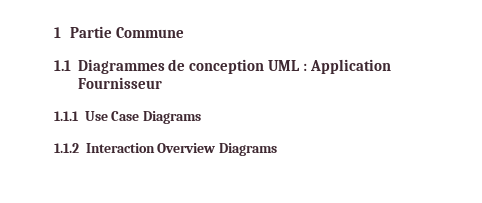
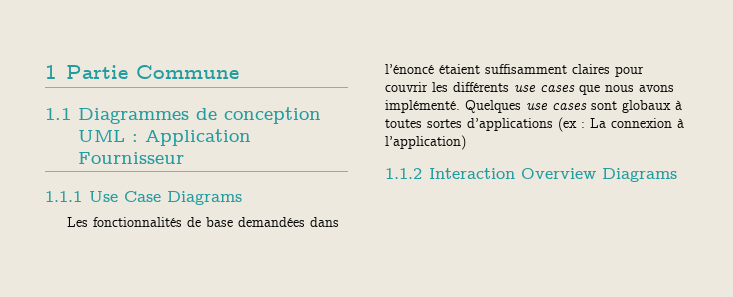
(201, 117) none -> [67,217,340,227] [385,64,644,77] [385,82,674,95] [385,100,682,113] [385,117,684,132] [385,135,466,150] // Les fonctionnalités de base demandées dans l’énoncé étaient suffisamment claires pour couvrir les différents use cases que nous avons implémenté. Quelques use cases sont globaux à toutes sortes d’applications (ex : La connexion à l’application)

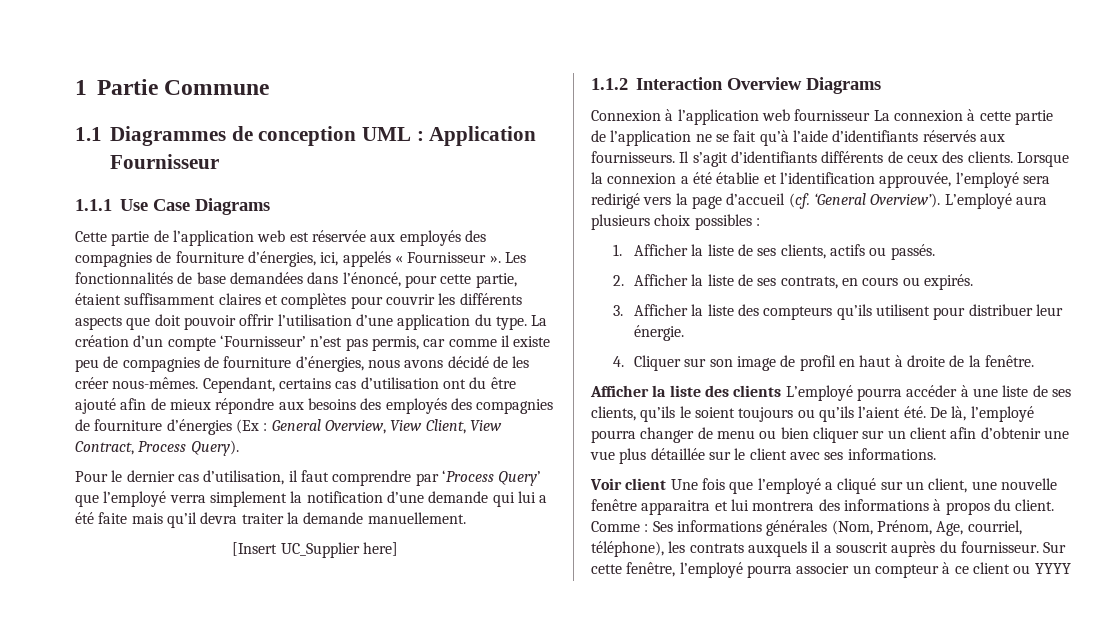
(242, 198) none -> [75,230,486,246] [75,251,501,267] Cette partie de l’application web est réservée aux employés des compagnies de fourniture d’énergies, ici, appelés « Fournisseur ».
[385,64,434,74] l’énoncé -> [342,272,517,288] l’énoncé, pour cette partie,
(610, 69) none -> [264,293,347,309] et complètes
[514,85,674,95] [385,100,682,113] [385,117,684,132] [385,135,466,150] [385,168,677,182] use cases que nous avons implémenté. Quelques use cases sont globaux à toutes sortes d’applications (ex : La connexion à l’application) // 1.1.2 Interaction Overview Diagrams -> [75,314,548,330] [75,335,551,351] [75,356,530,372] [75,377,516,393] [75,398,554,414] [75,419,502,435] [75,440,239,456] [75,470,542,486] [75,491,548,507] [75,512,466,528] [232,542,398,558] [591,77,881,94] [591,109,1053,125] [591,130,1005,146] [591,151,1069,167] [591,172,1050,188] [591,193,1047,209] [591,214,760,230] [612,244,935,260] [612,274,974,290] [612,304,1064,320] [634,325,685,341] [612,355,1035,371] [590,385,1071,401] [591,406,1034,422] [591,427,1069,443] [590,448,936,464] [590,478,1057,494] [591,499,1055,515] [591,520,1022,536] [591,541,1067,557] [591,562,1071,578] aspects que doit pouvoir offrir l’utilisation d’une application du type. La création d’un compte ‘Fournisseur’ n’est pas permis, car comme il existe peu de compagnies de fourniture d’énergies, nous avons décidé de les créer nous-mêmes. Cependant, certains cas d’utilisation ont du être ajouté afin de mieux répondre aux besoins des employés des compagnies de fourniture d’énergies (Ex : General Overview, View Client, View Contract, Process Query). // Pour le dernier cas d’utilisation, il faut comprendre par ‘Process Query’ que l’employé verra simplement la notification d’une demande qui lui a été faite mais qu’il devra traiter la demande manuellement. // [Insert UC_Supplier here] // 1.1.2 Interaction Overview Diagrams // Connexion à l’application web fournisseur La connexion à cette partie de l’application ne se fait qu’à l’aide d’identifiants réservés aux fournisseurs. Il s’agit d’identifiants différents de ceux des clients. Lorsque la connexion a été établie et l’identification approuvée, l’employé sera redirigé vers la page d’accueil (cf. ‘General Overview’). L’employé aura plusieurs choix possibles : // 1. Afficher la liste de ses clients, actifs ou passés. // 2. Afficher la liste de ses contrats, en cours ou expirés. // 3. Afficher la liste des compteurs qu’ils utilisent pour distribuer leur énergie. // 4. Cliquer sur son image de profil en haut à droite de la fenêtre. // Afficher la liste des clients L’employé pourra accéder à une liste de ses clients, qu’ils le soient toujours ou qu’ils l’aient été. De là, l’employé pourra changer de menu ou bien cliquer sur un client afin d’obtenir une vue plus détaillée sur le client avec ses informations. // Voir client Une fois que l’employé a cliqué sur un client, une nouvelle fenêtre apparaitra et lui montrera des informations à propos du client. Comme : Ses informations générales (Nom, Prénom, Age, courriel, téléphone), les contrats auxquels il a souscrit auprès du fournisseur. Sur cette fenêtre, l’employé pourra associer un compteur à ce client ou YYYY

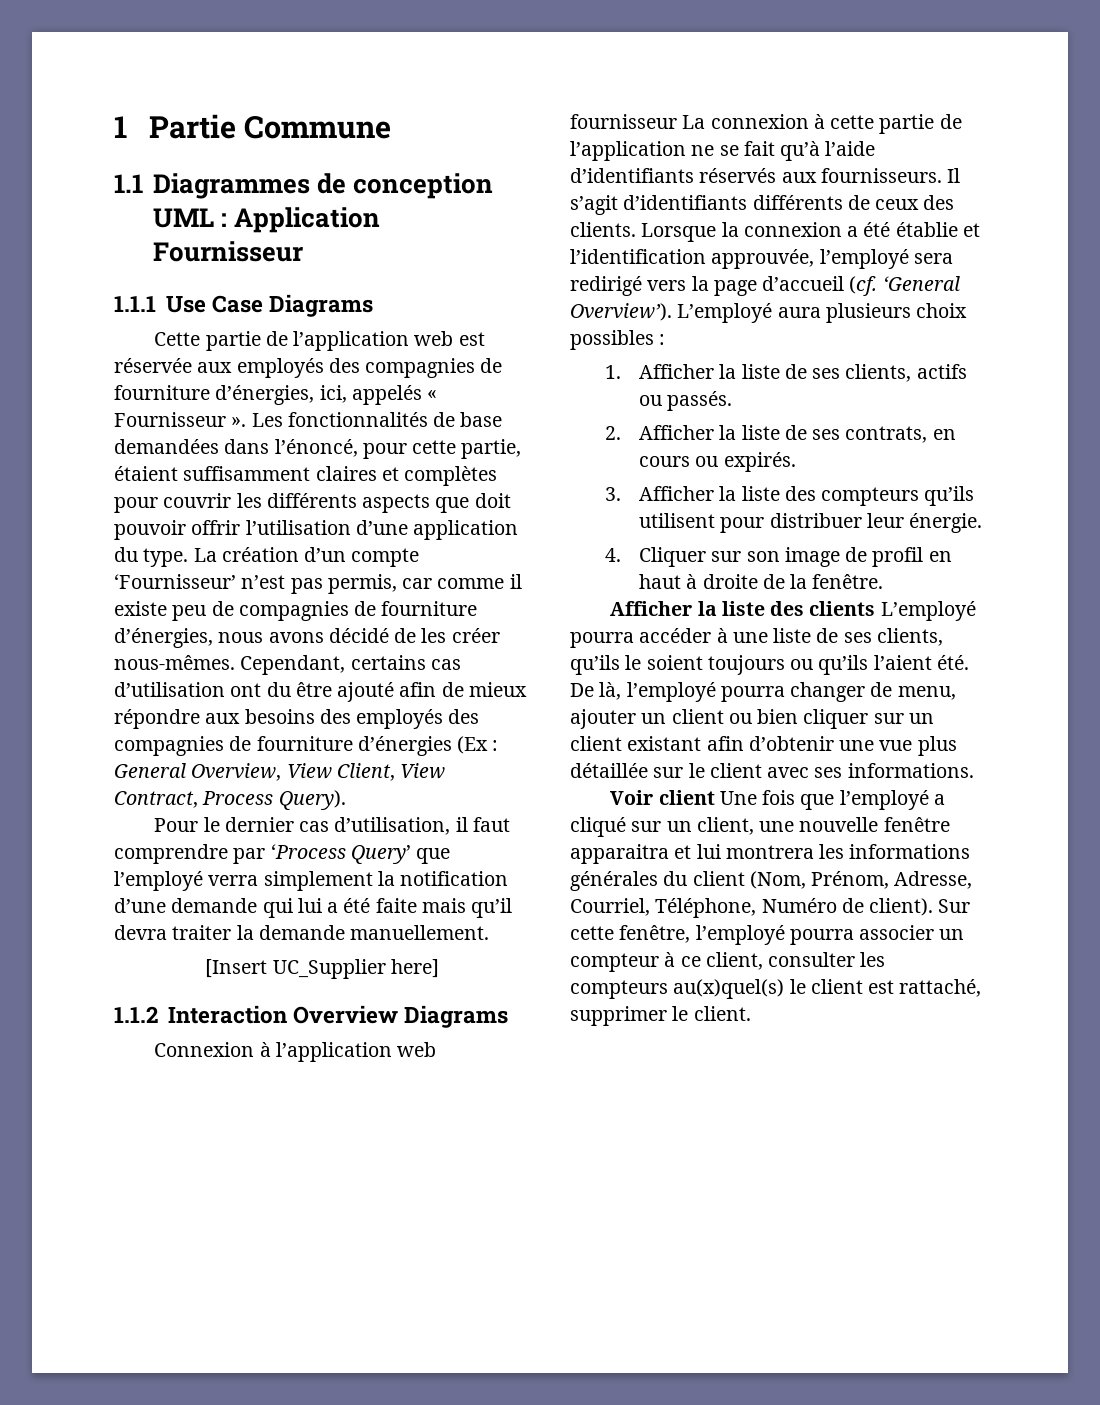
[716,430,755,439] menu -> [897,686,956,700] [570,709,724,729] menu, ajouter un client
(947, 433) none -> [627,736,702,751] existant
[818,499,1055,515] [591,520,1022,536] [591,541,1039,557] des informations à propos du client. Comme : Ses informations générales (Nom, Prénom, Age, courriel, téléphone), les contrats auxquels il a souscrit auprès du fournisseur. -> [819,844,971,859] [570,871,973,891] [570,898,934,918] les informations générales du client (Nom, Prénom, Adresse, Courriel, Téléphone, Numéro de client).
[972,562,1071,574] client ou YYYY -> [705,952,886,970] [570,979,982,999] [570,1006,751,1026] client, consulter les compteurs au(x)quel(s) le client est rattaché, supprimer le client.

